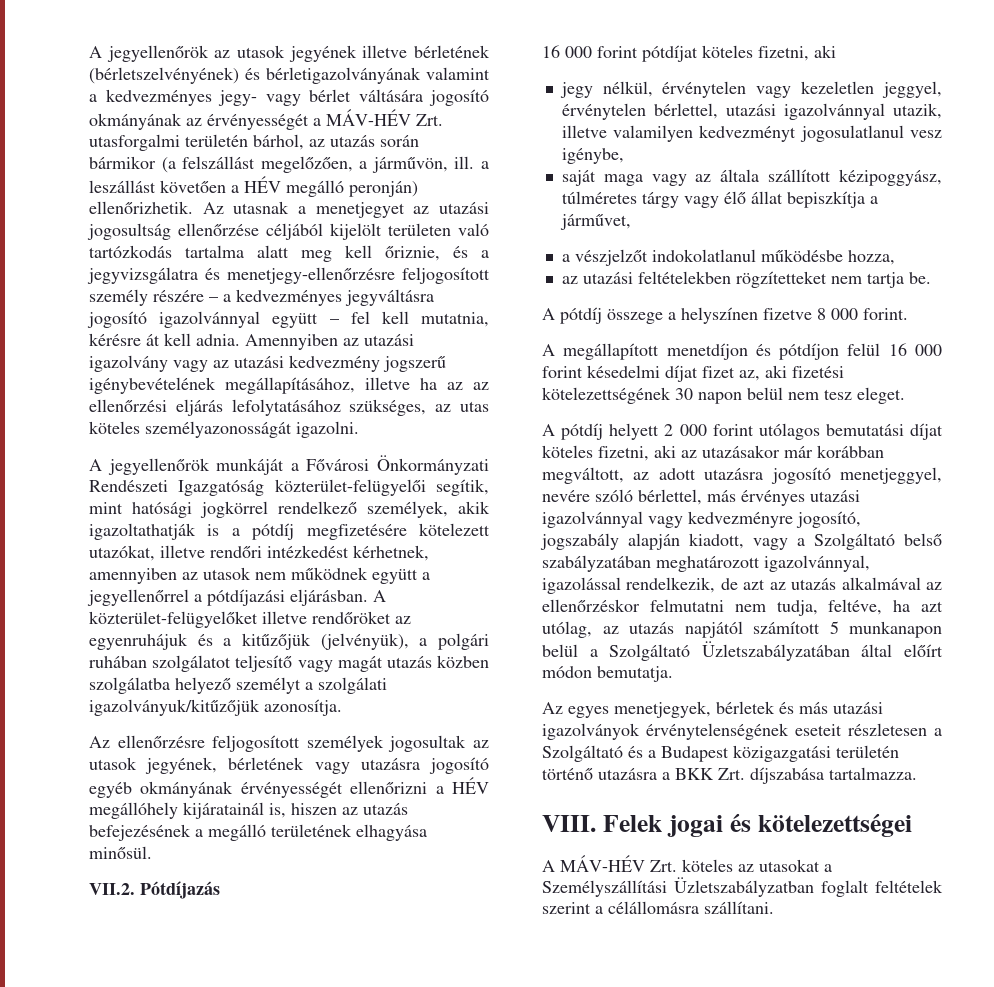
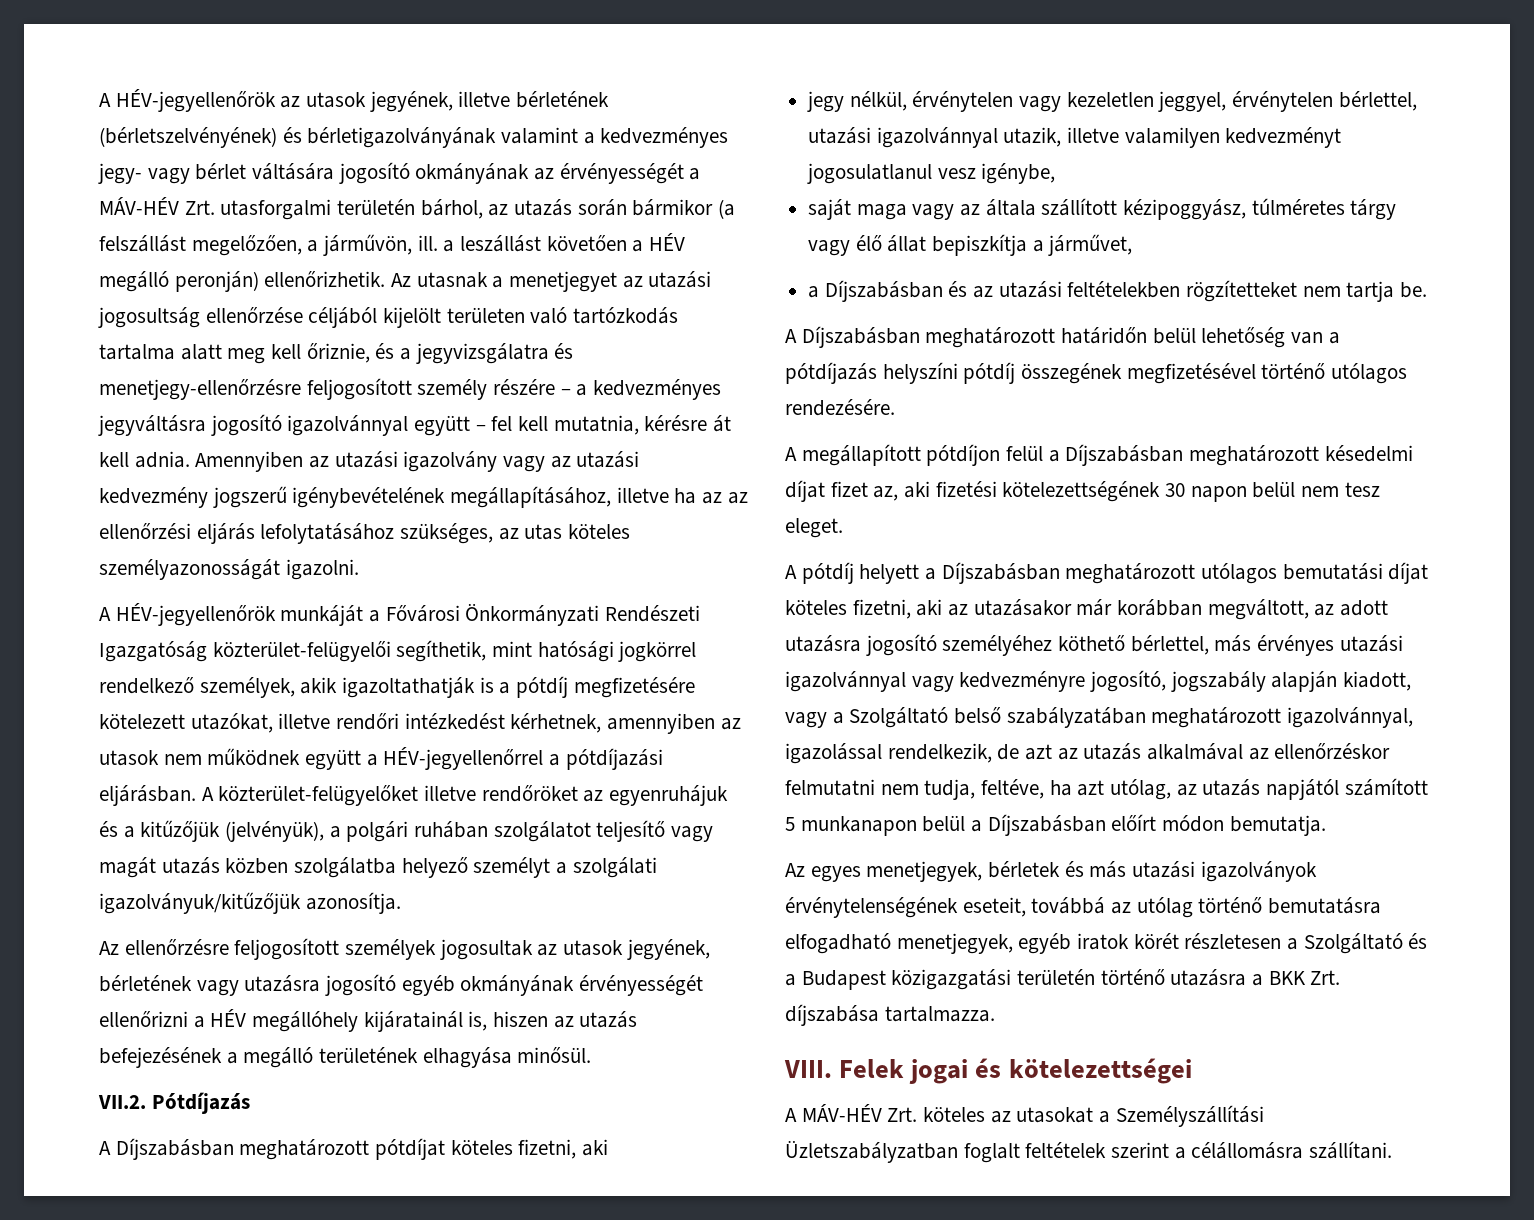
[89,45,357,62] A jegyellenőrök az utasok jegyének -> [99,89,453,112] A HÉV-jegyellenőrök az utasok jegyének,
[107,458,210,475] jegyellenőrök -> [115,603,276,626] HÉV-jegyellenőrök
[435,479,489,496] segítik, -> [396,640,487,662] segíthetik,
[87,589,189,606] jegyellenőrrel -> [383,747,544,770] HÉV-jegyellenőrrel
[542,45,638,58] 16 000 forint -> [99,1138,370,1160] A Díjszabásban meghatározott
[574,249,895,266] vészjelzőt indokolatlanul működésbe hozza, // -> [824,280,968,302] Díjszabásban és
[560,307,908,324] [542,343,942,360] [542,366,583,378] pótdíj összege a helyszínen fizetve 8 000 forint. // A megállapított menetdíjon és pótdíjon felül 16 000 forint -> [801,326,1340,348] [785,362,1408,384] [785,399,895,416] [785,444,1320,466] Díjszabásban meghatározott határidőn belül lehetőség van a pótdíjazás helyszíni pótdíj összegének megfizetésével történő utólagos rendezésére. // A megállapított pótdíjon felül a Díjszabásban meghatározott
[664,424,754,436] 2 000 forint -> [925,562,1196,584] a Díjszabásban meghatározott
[840,467,942,484] [542,489,633,502] menetjeggyel, nevére szóló -> [942,635,1126,656] személyéhez köthető
[609,641,893,661] Szolgáltató Üzletszabályzatában által -> [987,814,1106,836] Díjszabásban
[795,724,842,736] eseteit -> [962,897,1382,918] [785,933,1179,954] eseteit, továbbá az utólag történő bemutatásra elfogadható menetjegyek, egyéb iratok körét

